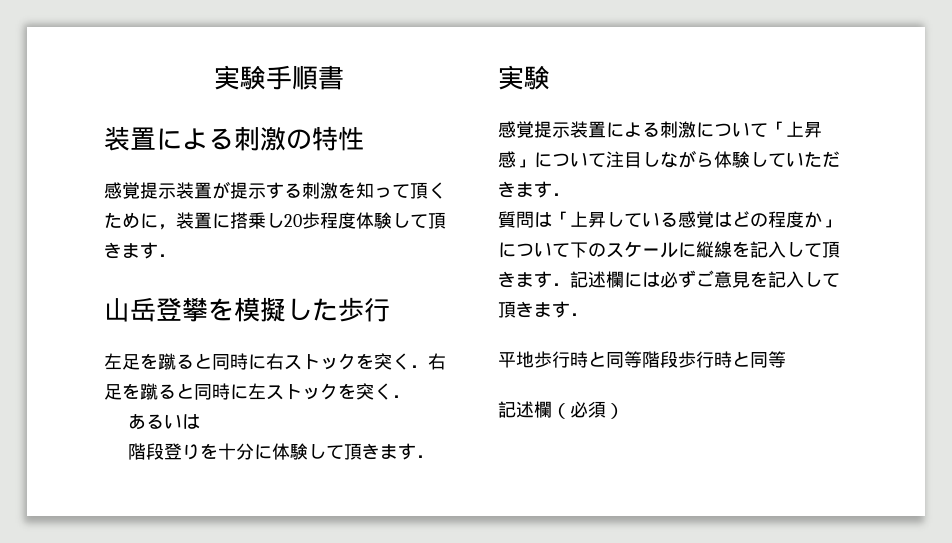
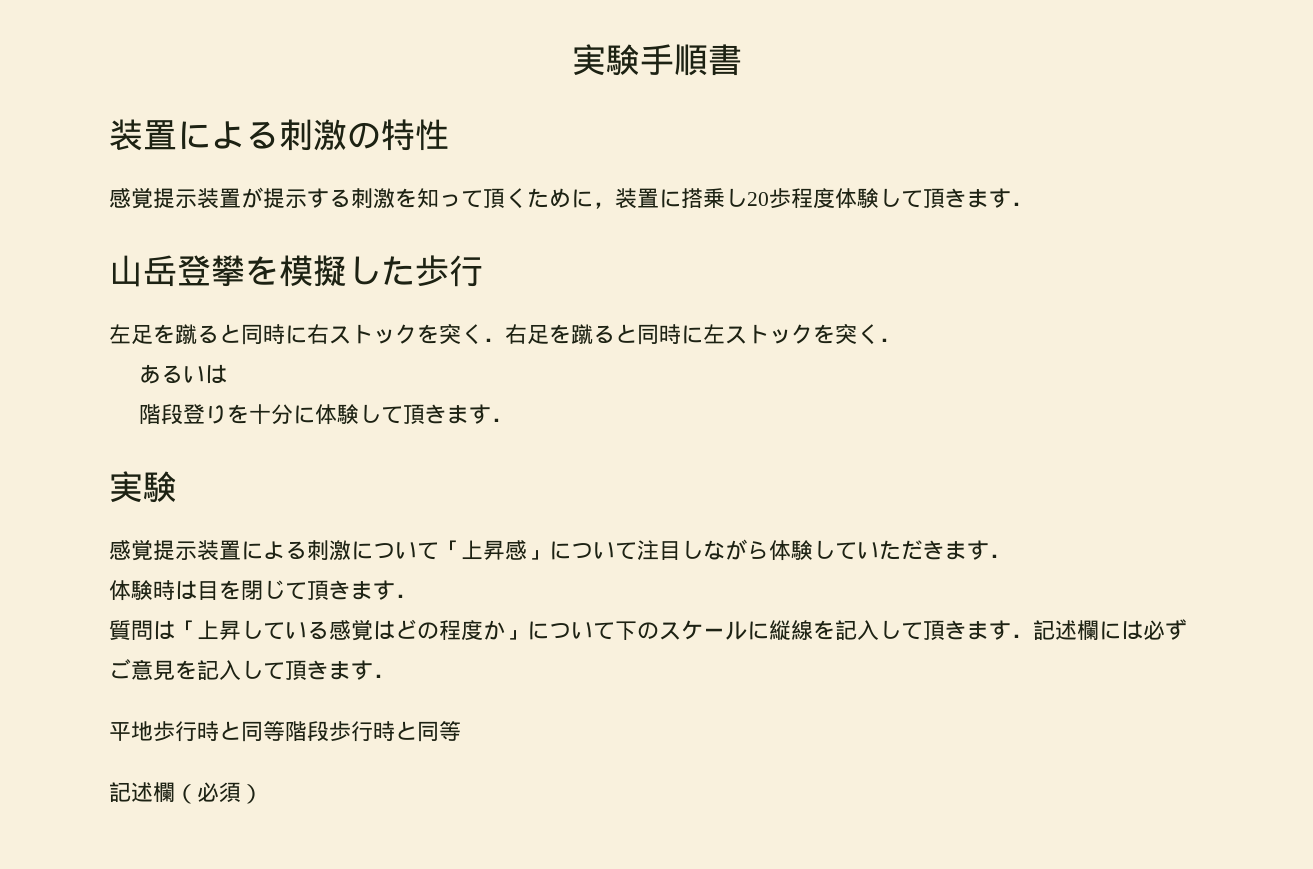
(570, 194) none -> [109,580,417,601] // 体験時は目を閉じて頂きます．

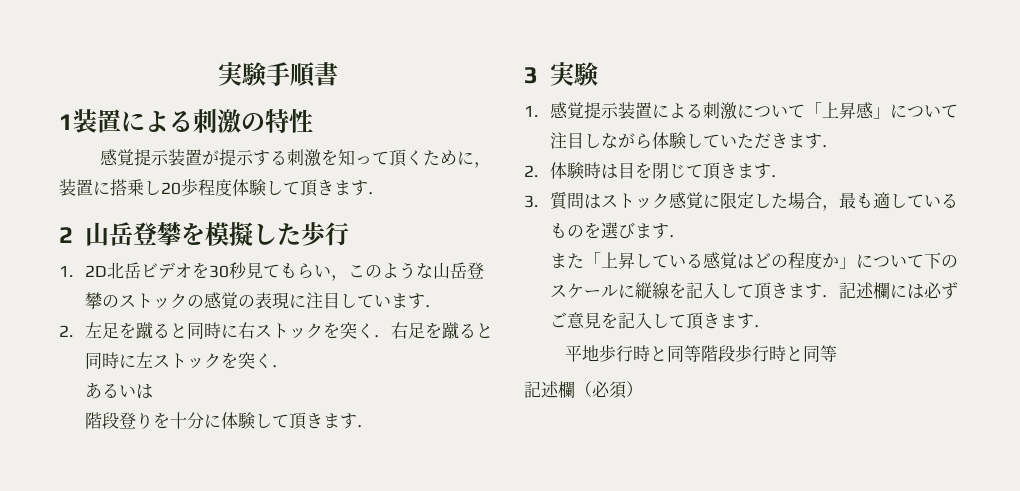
(742, 60) none -> [59,114,73,130] 1
(1033, 204) none -> [59,227,73,243] 2
(483, 271) none -> [59,262,484,281] [84,292,442,309] [59,325,73,337] 1. 2D北岳ビデオを30秒見てもらい，このような山岳登攀のストックの感覚の表現に注目しています． // 2.
(513, 420) none -> [524,67,538,84] 3
(177, 487) none -> [524,105,538,117] 1.
(1011, 556) none -> [524,165,538,177] 2.
[109,620,175,640] 質問は -> [524,192,958,211] [549,222,686,239] [549,253,584,269] 3.質問はストック感覚に限定した場合，最も適しているものを選びます． // また

